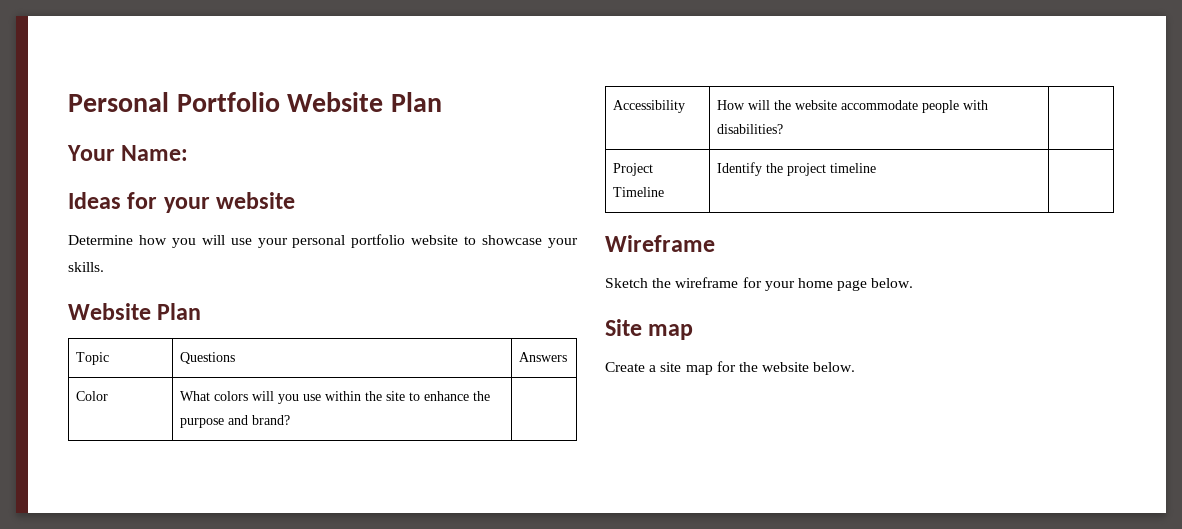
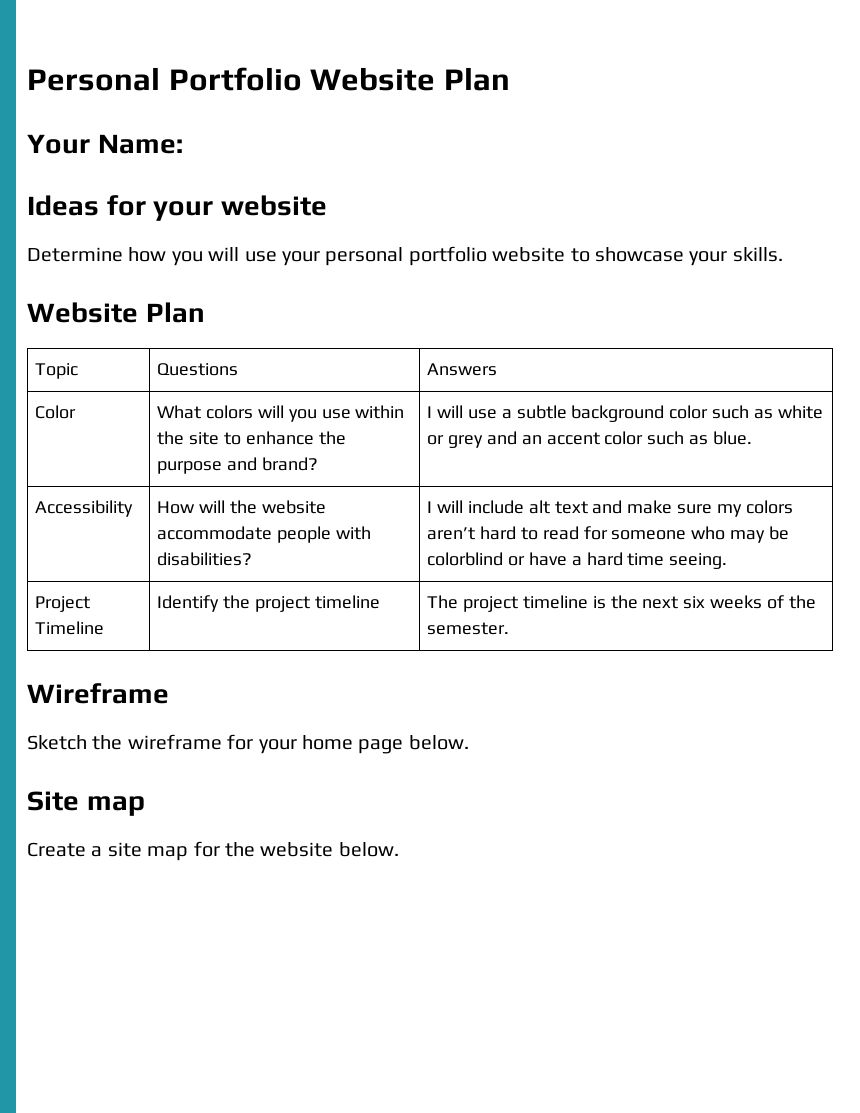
(290, 420) none -> [427,405,823,422] [427,431,753,448] I will use a subtle background color such as white or grey and an accent color such as blue.
(783, 129) none -> [427,500,793,517] [427,526,790,543] [427,552,728,569] I will include alt text and make sure my colors aren’t hard to read for someone who may be colorblind or have a hard time seeing.
(876, 168) none -> [427,595,816,612] [427,622,510,635] The project timeline is the next six weeks of the semester.

